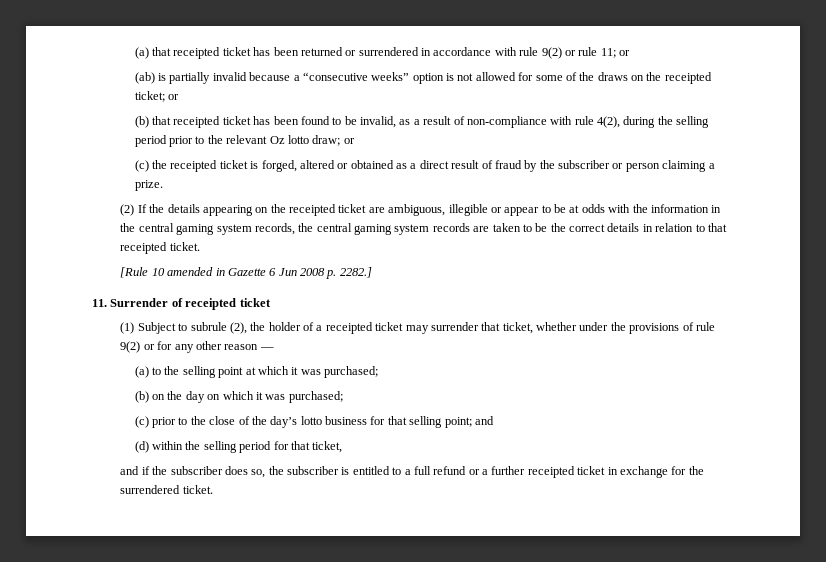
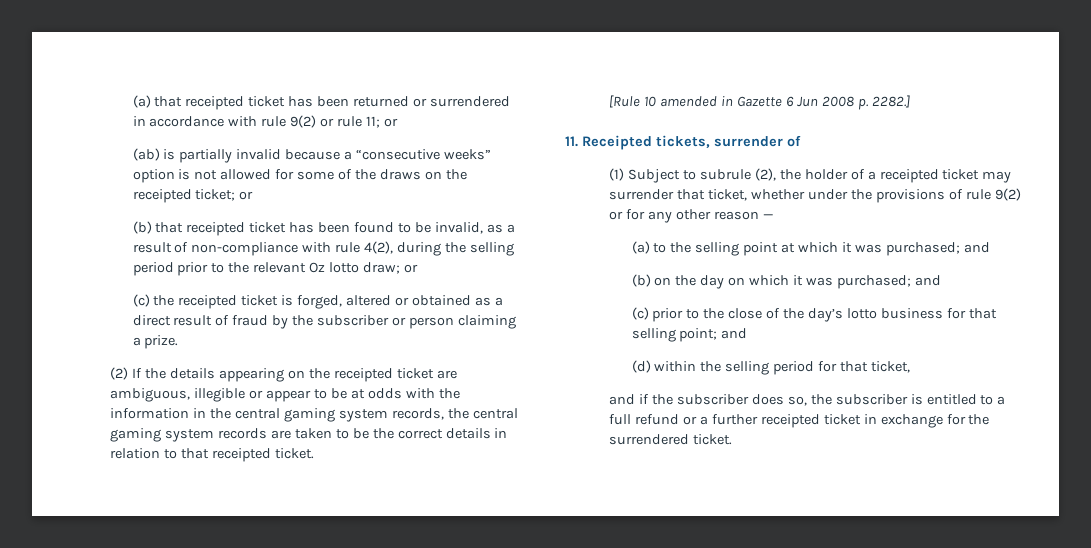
[110,298,271,310] Surrender of receipted ticket -> [582,135,801,150] Receipted tickets, surrender of
(378, 372) none -> [963,242,990,253] and
(343, 397) none -> [914,275,941,286] and

